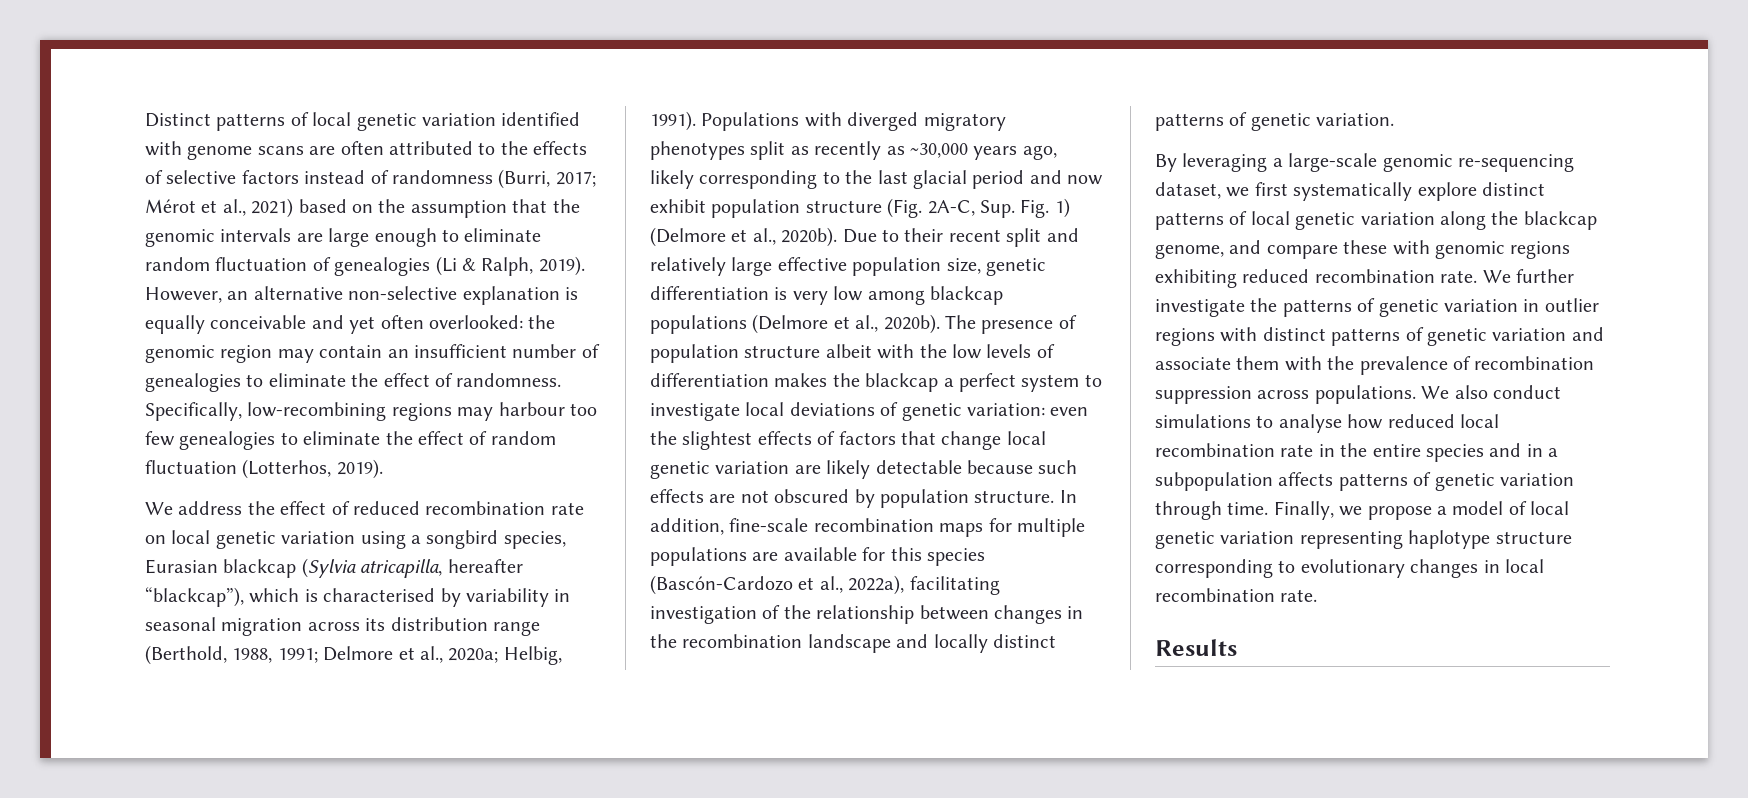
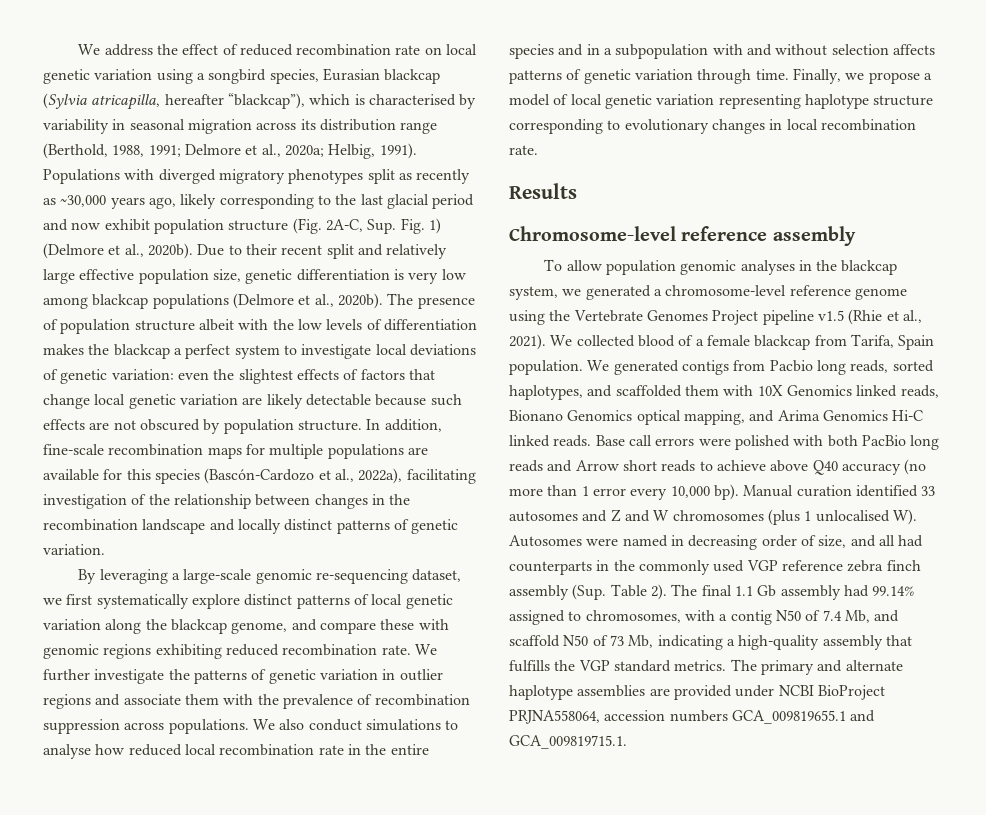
[145,112,581,131] [145,141,588,160] [145,169,596,189] [145,198,580,218] [145,228,542,247] [145,256,585,276] [145,286,578,305] [145,315,556,334] [145,344,600,363] [145,373,562,392] [145,402,597,421] [145,431,556,450] [145,459,383,479] Distinct patterns of local genetic variation identified with genome scans are often attributed to the effects of selective factors instead of randomness (Burri, 2017; Mérot et al., 2021) based on the assumption that the genomic intervals are large enough to eliminate random fluctuation of genealogies (Li & Ralph, 2019). However, an alternative non-selective explanation is equally conceivable and yet often overlooked: the genomic region may contain an insufficient number of genealogies to eliminate the effect of randomness. Specifically, low-recombining regions may harbour too few genealogies to eliminate the effect of random fluctuation (Lotterhos, 2019). // -> (78, 49) none
[1220,327,1567,346] with distinct patterns of genetic variation -> (91, 701) none
(1273, 481) none -> [712,44,889,56] with and without selection
(1237, 647) none -> [509,226,856,246] [544,259,898,275] [509,285,907,300] [509,309,922,325] [509,334,935,350] [509,360,934,375] [509,385,939,400] [509,410,924,425] [509,435,940,450] [509,459,927,475] [509,484,936,500] [509,509,917,525] [509,535,924,550] [509,560,921,575] [509,584,915,600] [509,610,900,625] [509,635,912,650] [509,659,903,675] [509,685,885,700] [509,710,876,724] [509,735,627,749] // Chromosome-level reference assembly // To allow population genomic analyses in the blackcap system, we generated a chromosome-level reference genome using the Vertebrate Genomes Project pipeline v1.5 (Rhie et al., 2021). We collected blood of a female blackcap from Tarifa, Spain population. We generated contigs from Pacbio long reads, sorted haplotypes, and scaffolded them with 10X Genomics linked reads, Bionano Genomics optical mapping, and Arima Genomics Hi-C linked reads. Base call errors were polished with both PacBio long reads and Arrow short reads to achieve above Q40 accuracy (no more than 1 error every 10,000 bp). Manual curation identified 33 autosomes and Z and W chromosomes (plus 1 unlocalised W). Autosomes were named in decreasing order of size, and all had counterparts in the commonly used VGP reference zebra finch assembly (Sup. Table 2). The final 1.1 Gb assembly had 99.14% assigned to chromosomes, with a contig N50 of 7.4 Mb, and scaffold N50 of 73 Mb, indicating a high-quality assembly that fulfills the VGP standard metrics. The primary and alternate haplotype assemblies are provided under NCBI BioProject PRJNA558064, accession numbers GCA_009819655.1 and GCA_009819715.1.

